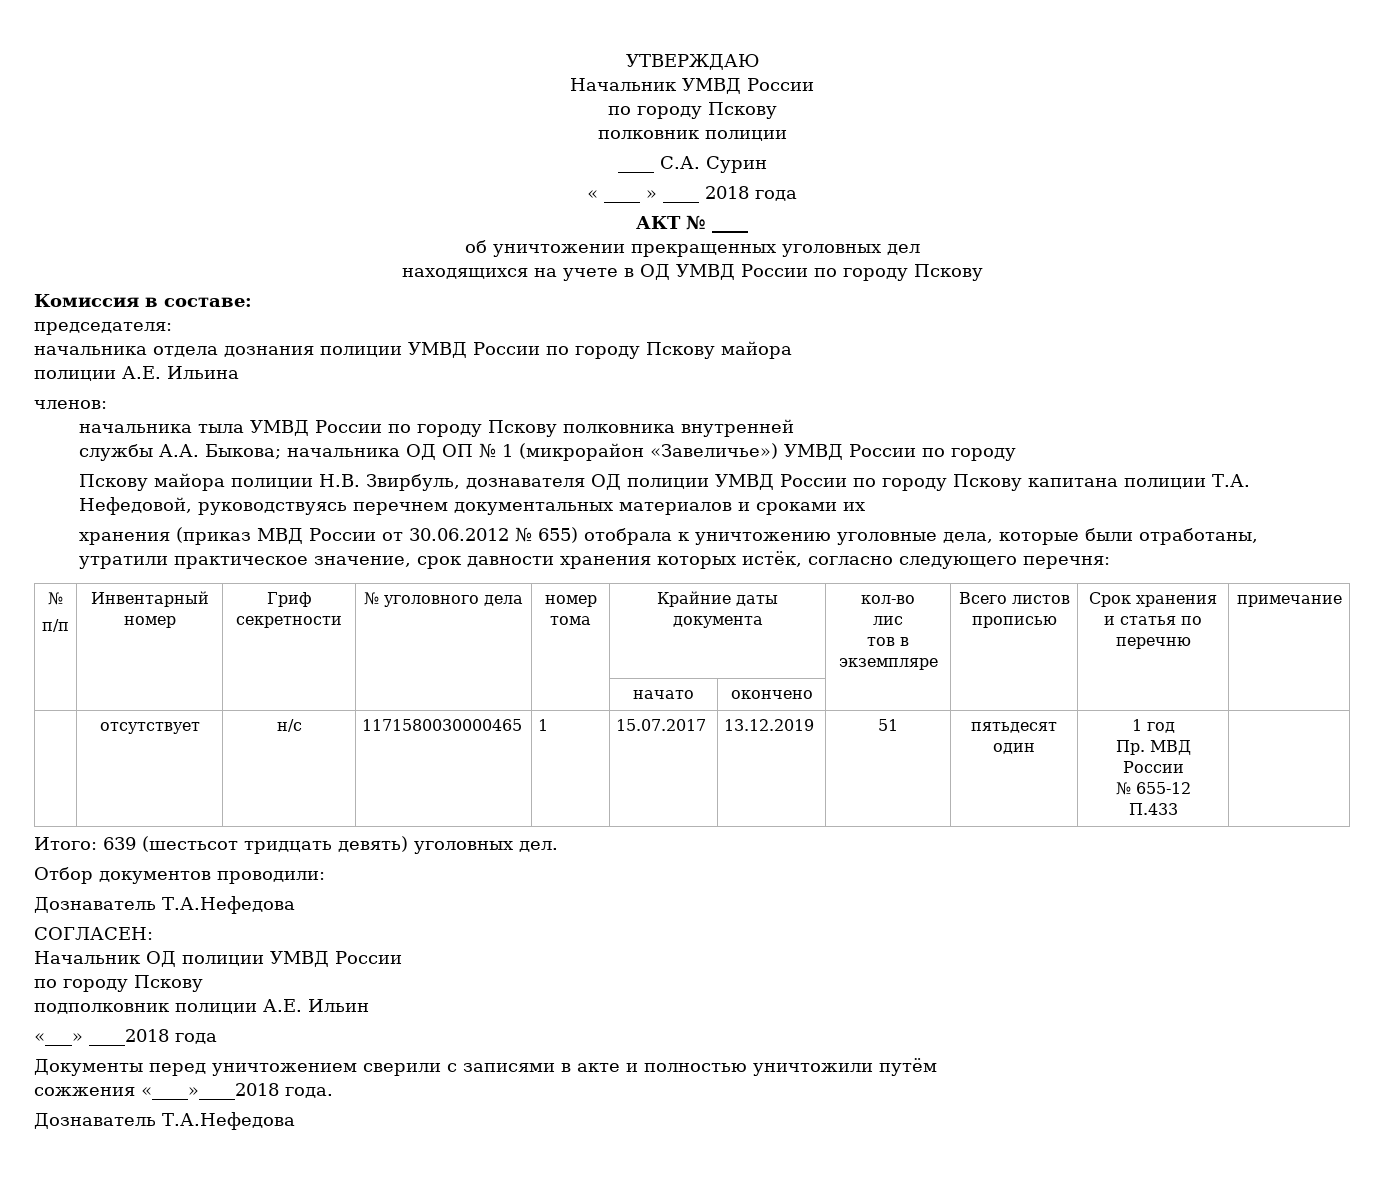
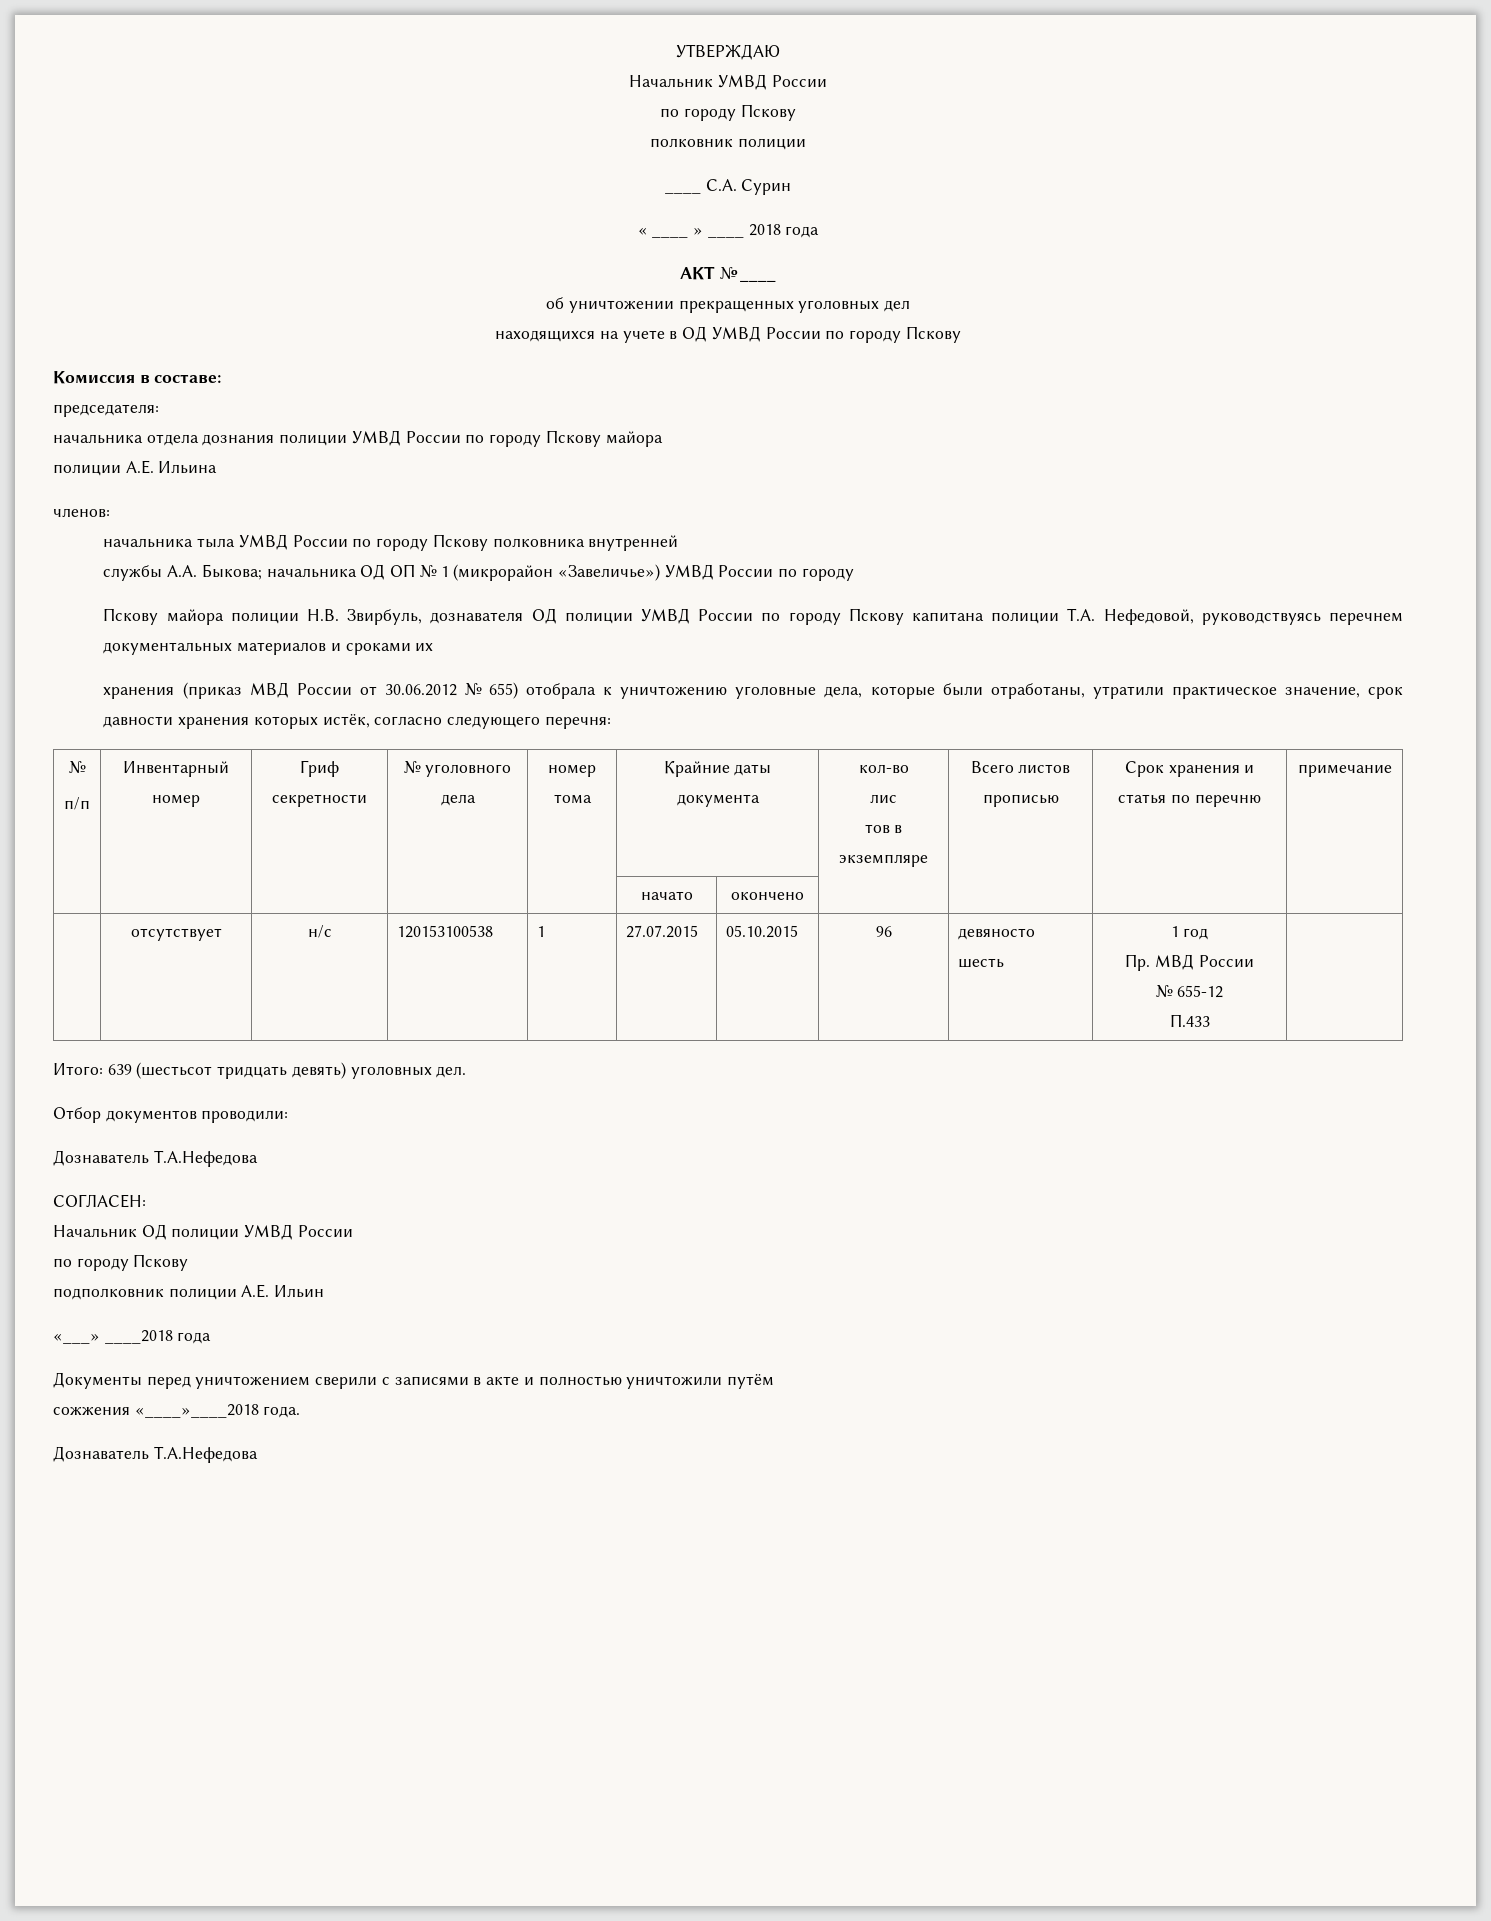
[362,719,523,731] [538,719,549,731] [616,719,707,731] [724,719,815,731] [878,719,898,731] [971,722,1057,733] [993,743,1035,754] 1171580030000465 | 1 | 15.07.2017 | 13.12.2019 | 51 | пятьдесят один -> [397,925,494,938] [537,926,546,937] [626,925,699,938] [726,925,799,938] [875,926,892,937] [958,928,1036,940] [958,958,1005,968] 120153100538 | 1 | 27.07.2015 | 05.10.2015 | 96 | девяносто шесть

